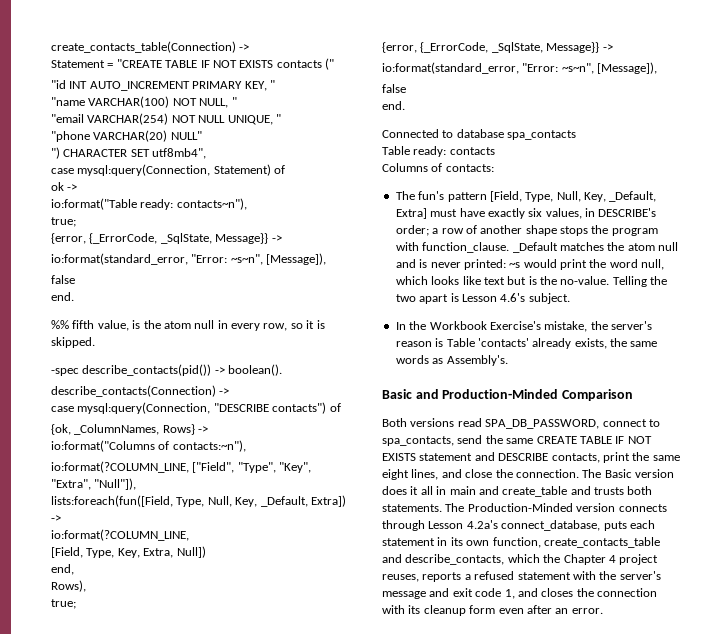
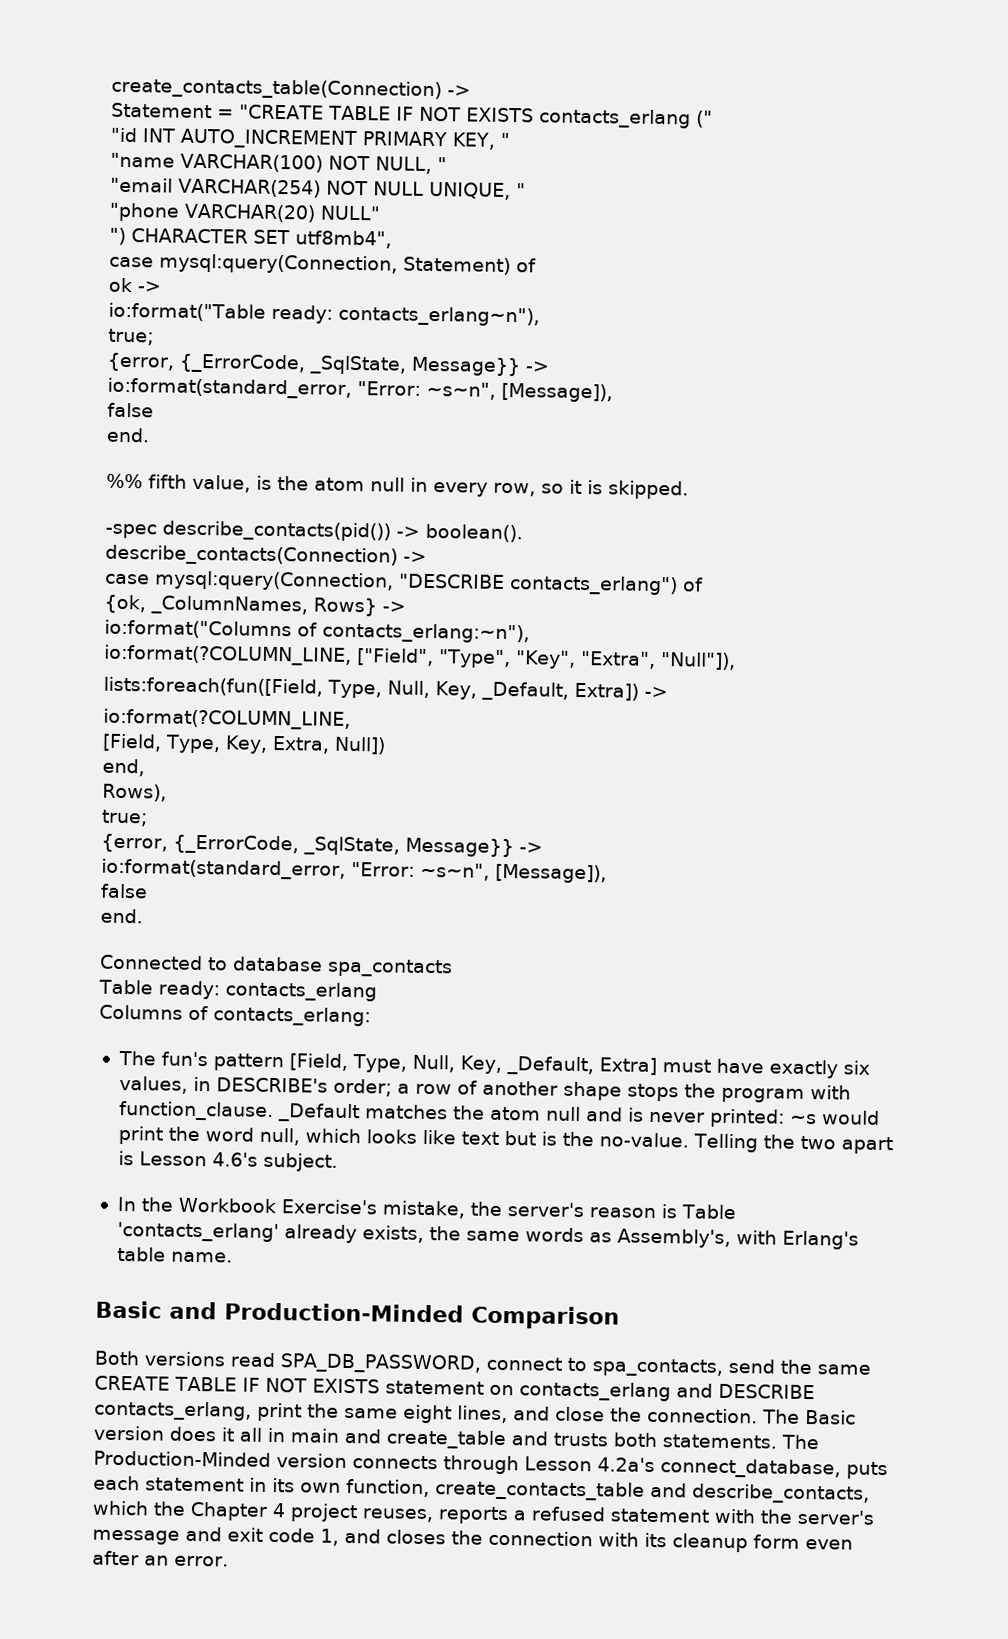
[276,60,322,68] contacts -> [538,108,691,129] contacts_erlang
[176,198,247,210] contacts~n"), -> [337,305,540,327] contacts_erlang~n"),
[272,402,327,414] contacts") -> [509,575,678,596] contacts_erlang")
[172,440,246,452] contacts:~n"), -> [322,622,530,644] contacts_erlang:~n"),
[449,147,495,155] contacts -> [224,981,377,1002] contacts_erlang
[445,164,494,172] contacts: -> [213,1006,371,1027] contacts_erlang:
[477,338,529,347] 'contacts' -> [116,1221,279,1243] 'contacts_erlang'
[446,355,508,366] Assembly's. -> [616,1228,859,1250] [116,1246,233,1263] Assembly's, with Erlang's table name.
(473, 457) none -> [488,1381,671,1402] on contacts_erlang
[551,453,600,463] contacts, -> [94,1400,252,1421] contacts_erlang,

